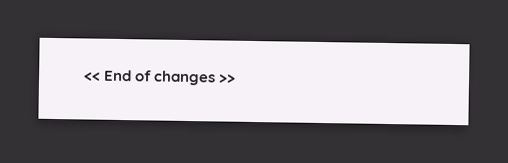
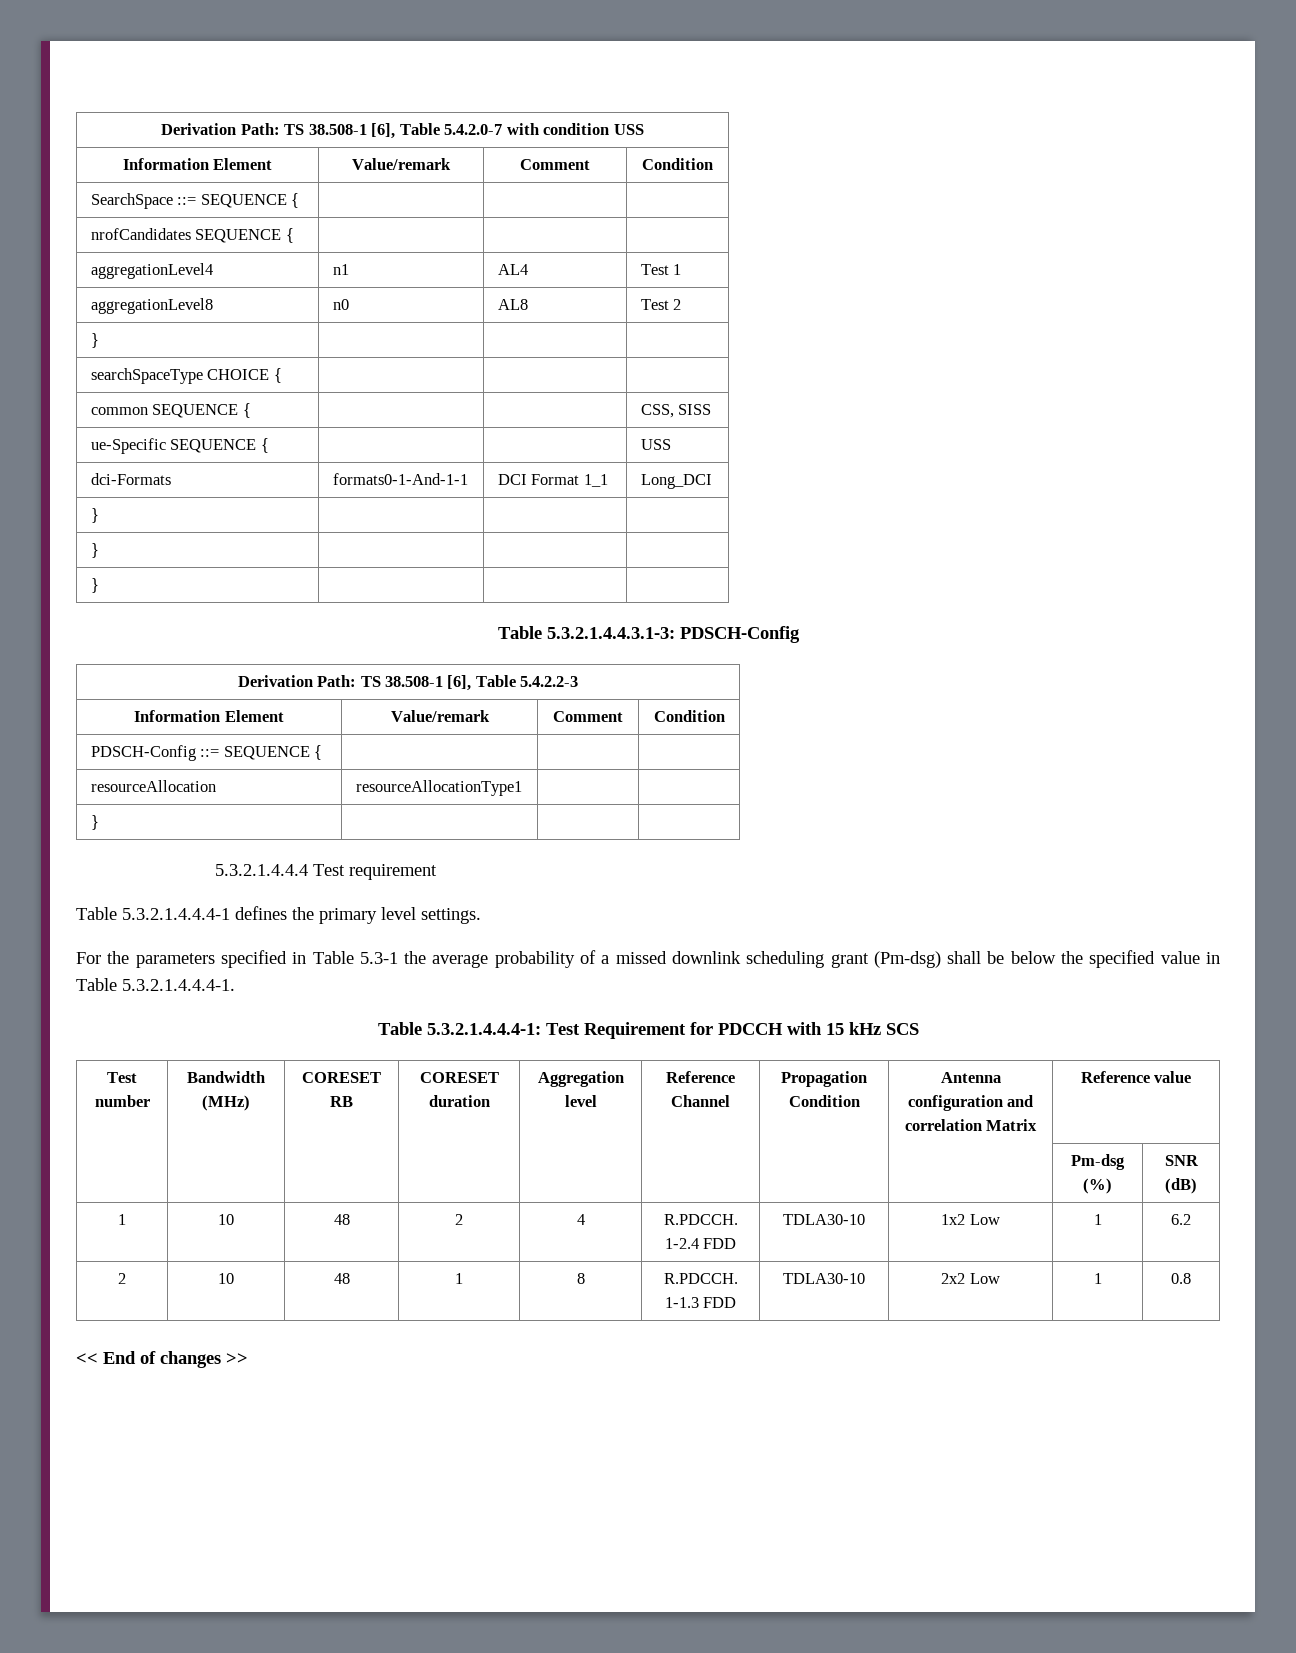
(83, 76) none -> [161,123,644,139] [122,158,273,170] [352,158,451,170] [520,159,590,170] [642,158,713,170] [90,193,299,209] [90,228,294,243] [90,263,213,279] [332,264,349,275] [497,264,528,275] [640,264,682,275] [90,298,213,314] [332,299,349,310] [497,299,528,310] [640,299,682,310] [90,333,99,348] [90,368,282,384] [90,403,251,418] [640,404,712,418] [90,438,269,454] [640,439,671,450] [90,473,171,485] [332,473,468,485] [497,474,608,487] [640,474,712,489] [90,508,99,523] [90,543,99,558] [90,578,99,593] [497,626,800,643] [237,675,579,691] [134,710,284,722] [390,710,490,722] [553,711,623,722] [653,710,725,722] [90,745,322,761] [90,780,216,792] [355,780,522,796] [90,815,99,830] [214,864,437,880] [76,906,481,924] [76,950,1221,968] [76,978,235,991] [377,1022,919,1039] [107,1072,137,1083] [94,1095,150,1107] [187,1071,265,1083] [202,1095,250,1111] [302,1072,381,1083] [330,1096,353,1107] [419,1072,499,1083] [428,1095,490,1107] [537,1071,624,1087] [564,1095,597,1107] [666,1071,735,1083] [671,1095,730,1107] [781,1071,867,1087] [788,1095,860,1107] [940,1072,1001,1083] [907,1095,1034,1111] [904,1119,1038,1131] [1080,1071,1192,1083] [1071,1154,1125,1170] [1083,1178,1112,1194] [1164,1155,1199,1166] [1165,1178,1197,1194] [118,1214,126,1225] [218,1214,234,1225] [333,1214,350,1225] [455,1214,463,1225] [576,1214,585,1225] [663,1214,738,1225] [664,1238,737,1249] [783,1214,865,1225] [941,1214,1000,1225] [1093,1214,1102,1225] [1171,1214,1191,1225] [118,1273,126,1284] [218,1273,234,1284] [333,1273,350,1284] [455,1273,463,1284] [576,1273,585,1284] [663,1273,738,1284] [664,1297,737,1308] [783,1273,865,1284] [941,1273,1000,1284] [1093,1273,1102,1284] [1171,1273,1191,1284] Derivation Path: TS 38.508-1 [6], Table 5.4.2.0-7 with condition USS // Information Element | Value/remark | Comment | Condition // SearchSpace ::= SEQUENCE { | | | // nrofCandidates SEQUENCE { | | | // aggregationLevel4 | n1 | AL4 | Test 1 // aggregationLevel8 | n0 | AL8 | Test 2 // } | | | // searchSpaceType CHOICE { | | | // common SEQUENCE { | | | CSS, SISS // ue-Specific SEQUENCE { | | | USS // dci-Formats | formats0-1-And-1-1 | DCI Format 1_1 | Long_DCI // } | | | // } | | | // } | | | // Table 5.3.2.1.4.4.3.1-3: PDSCH-Config // Derivation Path: TS 38.508-1 [6], Table 5.4.2.2-3 // Information Element | Value/remark | Comment | Condition // PDSCH-Config ::= SEQUENCE { | | | // resourceAllocation | resourceAllocationType1 | | // } | | | // 5.3.2.1.4.4.4 Test requirement // Table 5.3.2.1.4.4.4-1 defines the primary level settings. // For the parameters specified in Table 5.3-1 the average probability of a missed downlink scheduling grant (Pm-dsg) shall be below the specified value in Table 5.3.2.1.4.4.4-1. // Table 5.3.2.1.4.4.4-1: Test Requirement for PDCCH with 15 kHz SCS // Test number | Bandwidth (MHz) | CORESET RB | CORESET duration | Aggregation level | Reference Channel | Propagation Condition | Antenna configuration and correlation Matrix | Reference value // | | | | | | | | Pm-dsg (%) | SNR (dB) // 1 | 10 | 48 | 2 | 4 | R.PDCCH. 1-2.4 FDD | TDLA30-10 | 1x2 Low | 1 | 6.2 // 2 | 10 | 48 | 1 | 8 | R.PDCCH. 1-1.3 FDD | TDLA30-10 | 2x2 Low | 1 | 0.8 //

